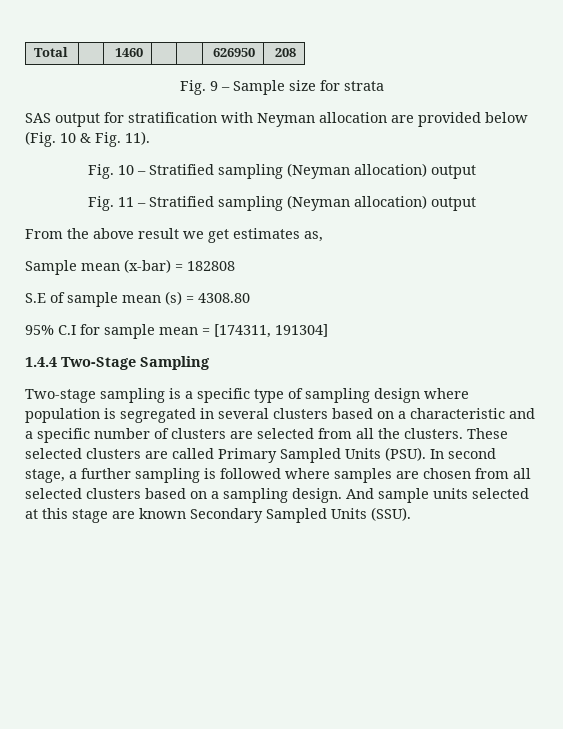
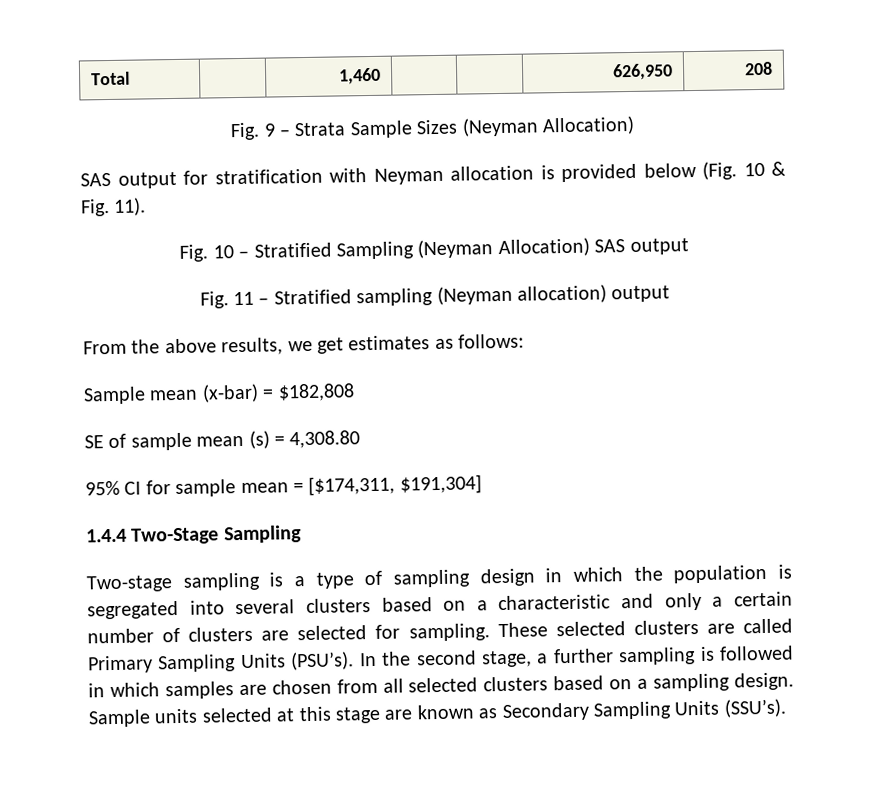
[114,48,143,57] [212,48,255,57] 1460 | | | 626950 -> [339,67,382,85] [612,63,674,81] 1,460 | | | 626,950
[232,80,384,95] Sample size for strata -> [294,115,635,139] Strata Sample Sizes (Neyman Allocation)
[391,115,414,123] are -> [540,165,555,180] is
[217,163,427,179] sampling (Neyman allocation) -> [336,237,626,260] Sampling (Neyman Allocation) SAS
[138,228,179,239] result -> [221,337,284,356] results,
[304,231,323,242] as, -> [434,333,525,350] as follows:
[187,261,235,271] [25,293,46,303] 182808 // S.E -> [277,383,355,402] [84,435,104,449] $182,808 // SE
[198,293,250,303] 4308.80 -> [289,430,361,449] 4,308.80
[58,325,76,335] C.I -> [124,481,142,495] CI
[214,324,328,338] [174311, 191304] -> [308,474,482,496] [$174,311, $191,304]
[197,388,250,403] specific -> (306, 581) none
[424,388,469,399] where -> [545,566,663,583] in which the
[200,408,214,419] in -> [189,600,225,615] into
[25,428,90,443] a specific -> [664,591,793,611] only a certain
[318,428,463,439] from all the clusters. -> [375,623,490,642] for sampling.
[280,447,444,463] Sampled Units (PSU). In -> [157,651,412,673] Sampling Units (PSU’s). In the
[285,468,330,479] where -> [88,682,160,698] in which
[346,488,429,503] And sample -> [88,709,151,728] Sample
[190,507,411,523] Secondary Sampled Units (SSU). -> [478,698,787,722] as Secondary Sampling Units (SSU’s).

